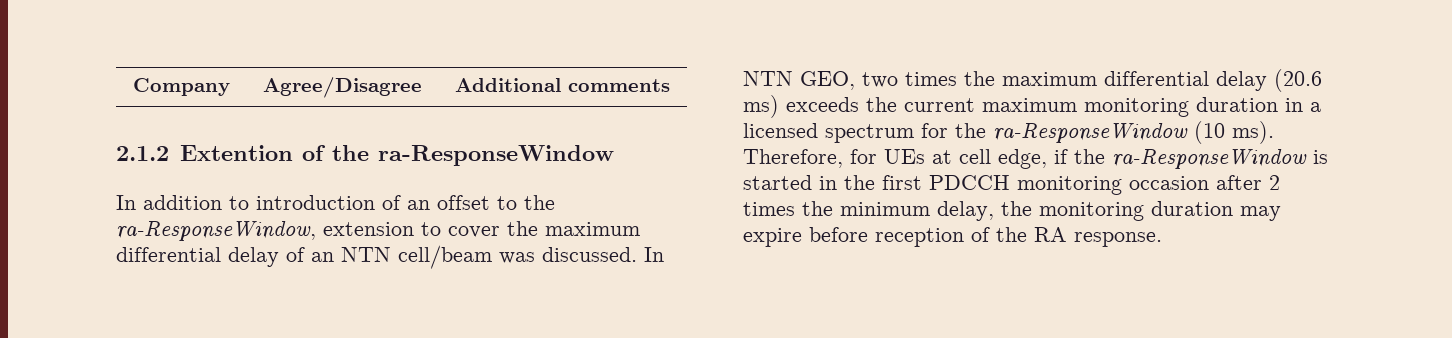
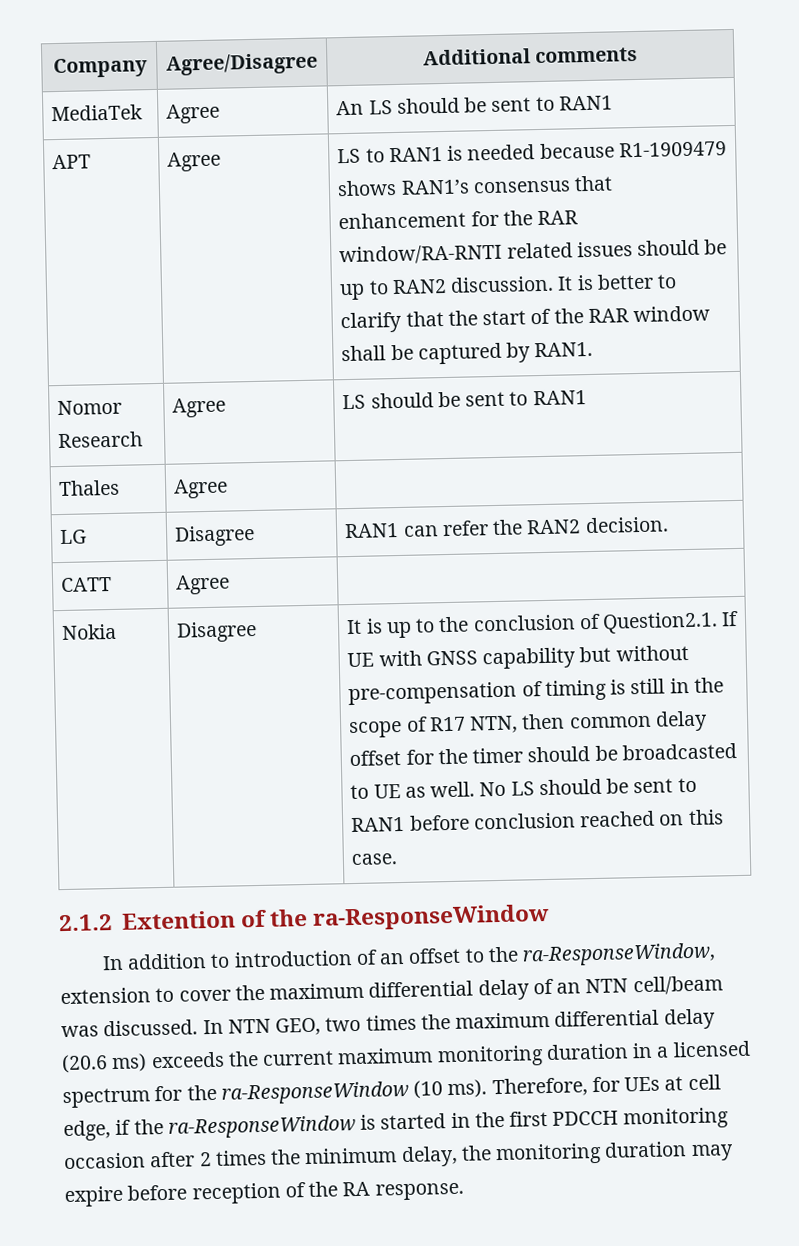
(670, 85) none -> [51,104,144,122] [166,103,221,124] [336,95,613,116] [52,154,92,170] [167,151,222,172] [337,141,727,164] [337,175,614,197] [338,210,579,230] [339,239,728,266] [339,273,678,301] [340,305,711,334] [341,341,594,365] [57,399,123,416] [57,431,144,449] [172,397,227,418] [342,390,587,410] [58,479,121,497] [173,478,229,499] [59,529,88,545] [174,524,256,547] [344,516,669,539] [60,576,113,593] [175,574,231,595] [61,623,118,641] [176,620,258,643] [346,610,740,639] [347,645,689,670] [348,677,724,706] [349,710,708,739] [349,743,737,767] [350,777,697,800] [351,809,724,833] [351,853,399,866] // MediaTek | Agree | An LS should be sent to RAN1 // APT | Agree | LS to RAN1 is needed because R1-1909479 shows RAN1’s consensus that enhancement for the RAR window/RA-RNTI related issues should be up to RAN2 discussion. It is better to clarify that the start of the RAR window shall be captured by RAN1. // Nomor Research | Agree | LS should be sent to RAN1 // Thales | Agree | // LG | Disagree | RAN1 can refer the RAN2 decision. // CATT | Agree | // Nokia | Disagree | It is up to the conclusion of Question2.1. If UE with GNSS capability but without pre-compensation of timing is still in the scope of R17 NTN, then common delay offset for the timer should be broadcasted to UE as well. No LS should be sent to RAN1 before conclusion reached on this case.

